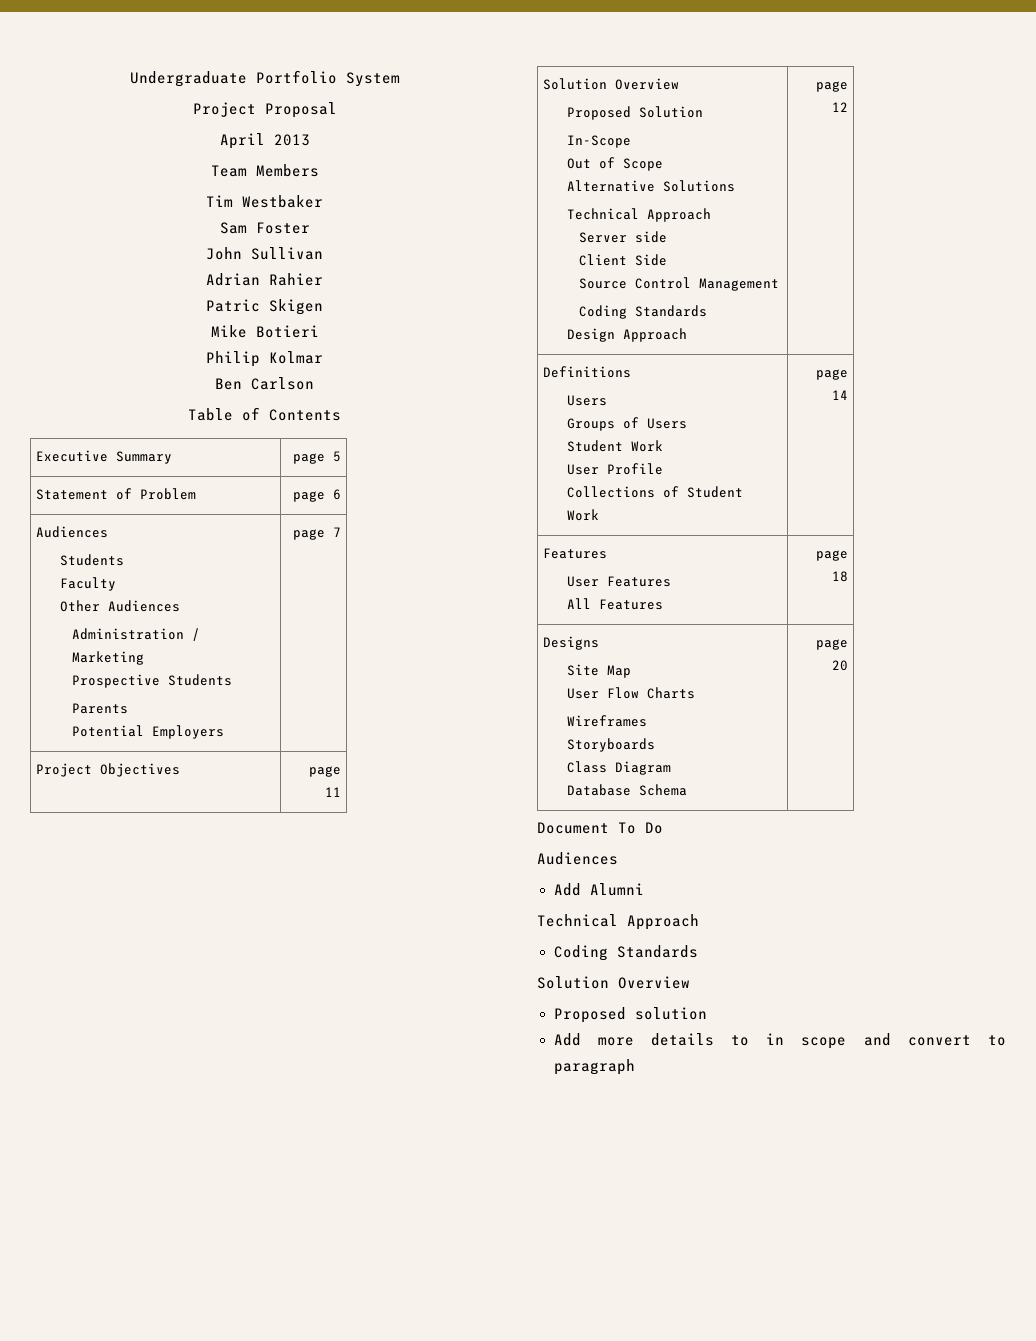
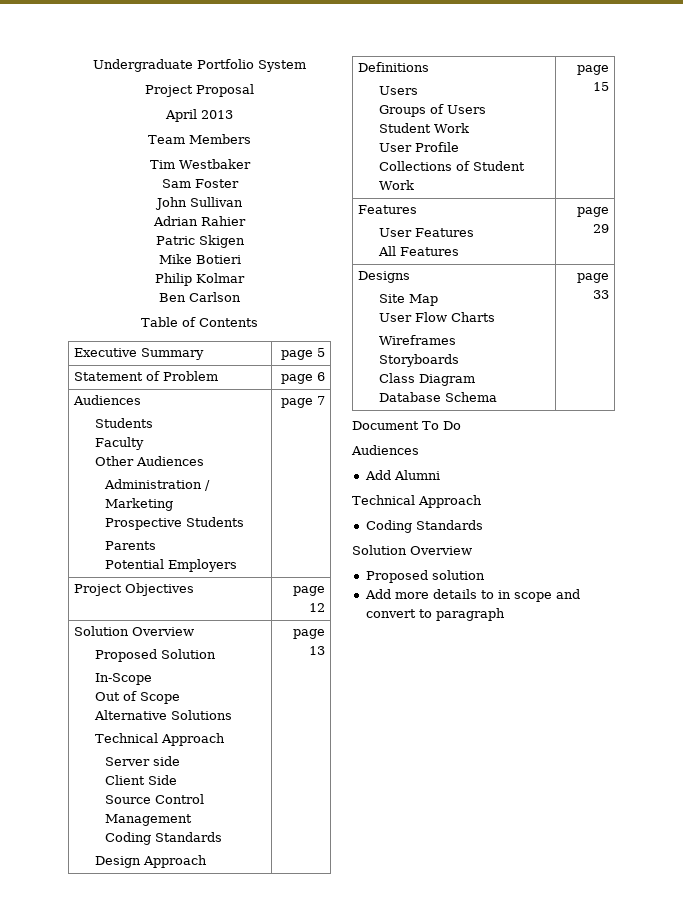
[324,787,341,797] 11 -> [309,603,326,612] 12
[831,102,848,112] 12 -> [309,646,326,655] 13
[831,390,848,400] 14 -> [593,82,610,91] 15
[831,571,848,582] 18 -> [593,224,610,233] 29
[831,660,848,671] 20 -> [593,290,610,299] 33

